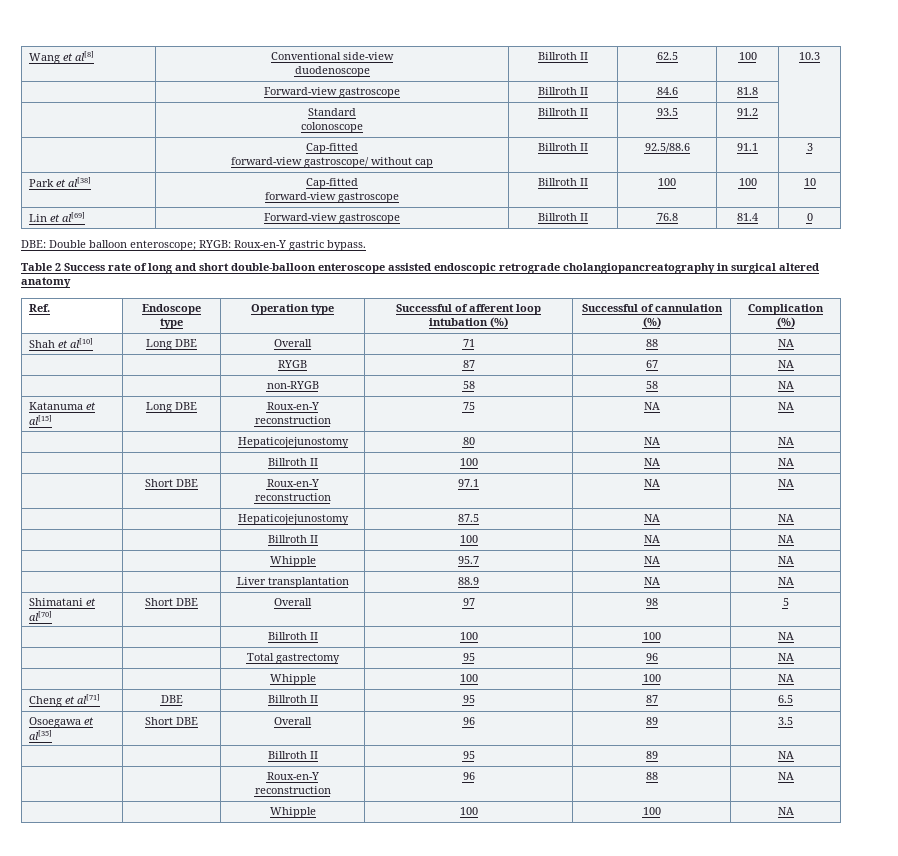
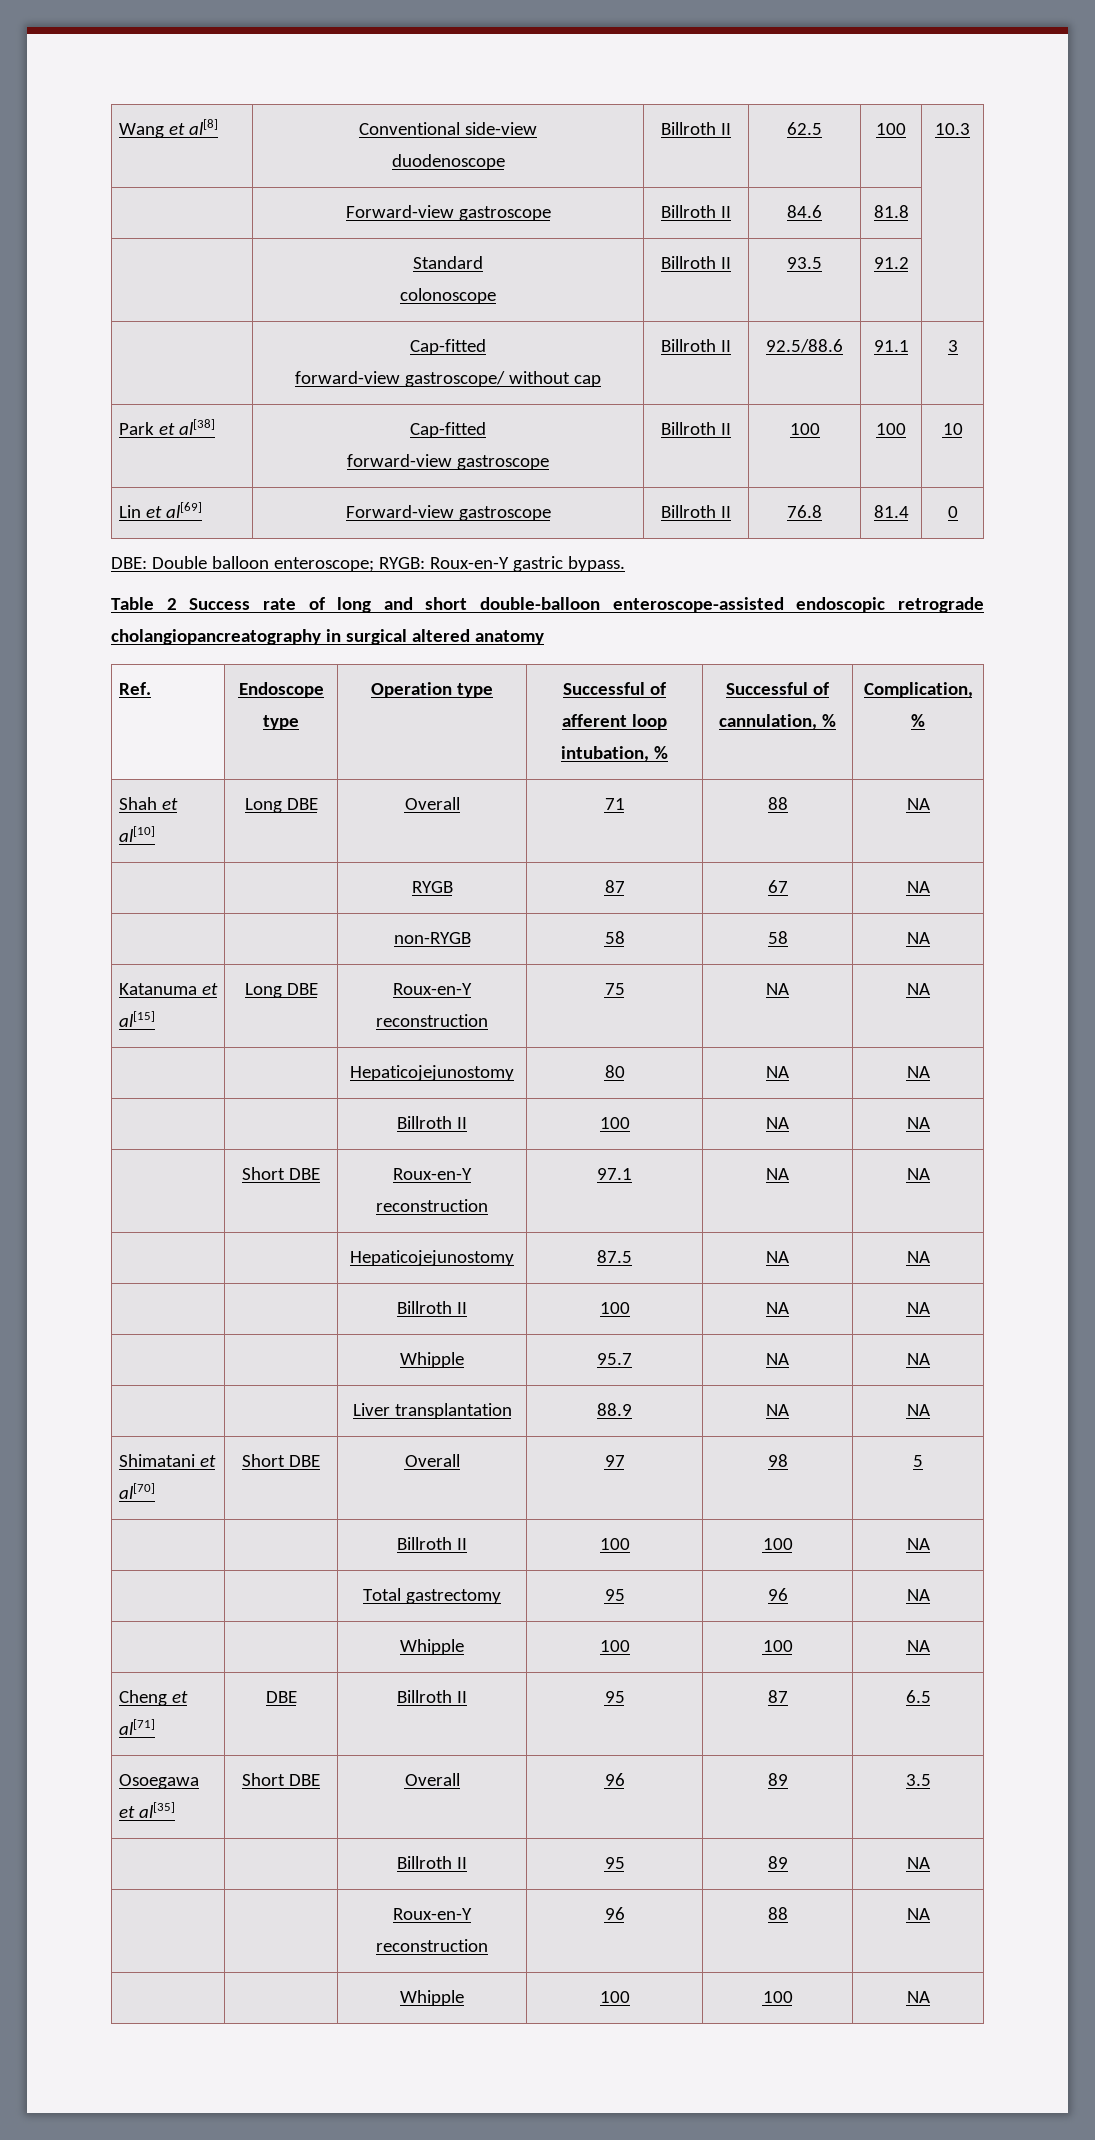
[318,263,431,274] enteroscope assisted -> [612,597,784,613] enteroscope-assisted
[429,317,508,328] [581,304,723,312] [642,317,661,328] [748,304,824,315] [776,317,795,328] intubation (%) | Successful of cannulation (%) | Complication (%) -> [561,746,668,762] [726,682,829,695] [719,714,836,730] [863,682,973,698] [911,714,925,727] intubation, % | Successful of cannulation, % | Complication, %

